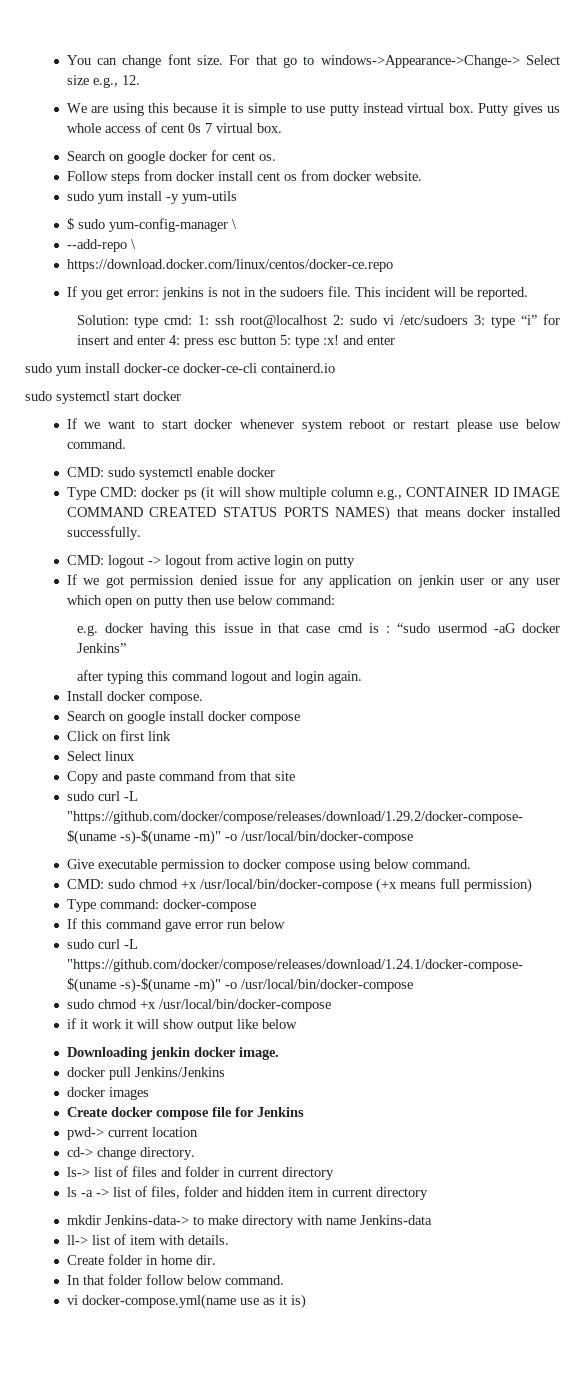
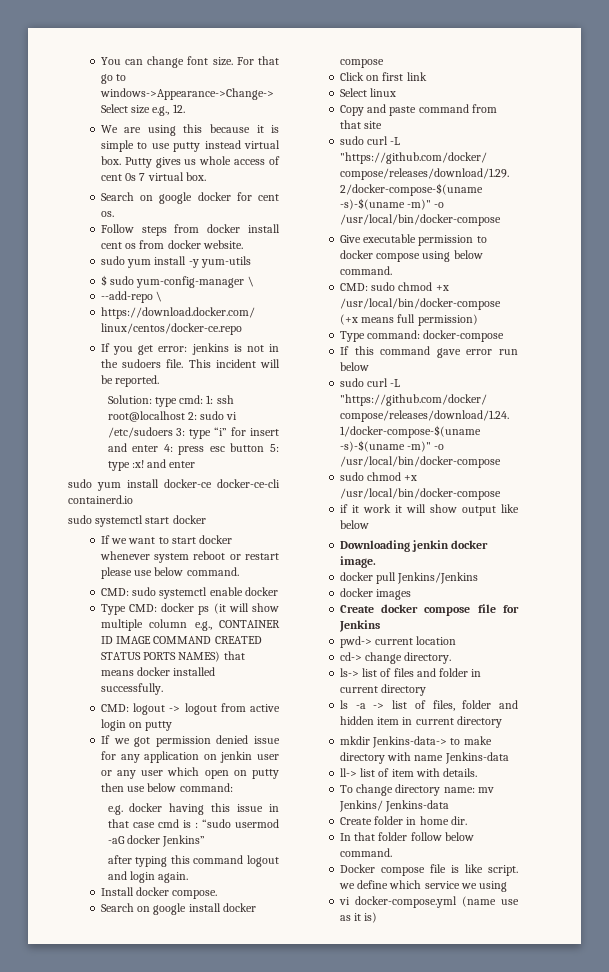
(229, 1240) none -> [339,784,494,796] [338,800,450,812] // To change directory name: mv Jenkins/ Jenkins-data
[66,1294,236,1309] // vi docker-compose.yml(name -> [339,864,518,876] [338,880,508,892] [338,896,496,908] // Docker compose file is like script. we define which service we using // vi docker-compose.yml (name

